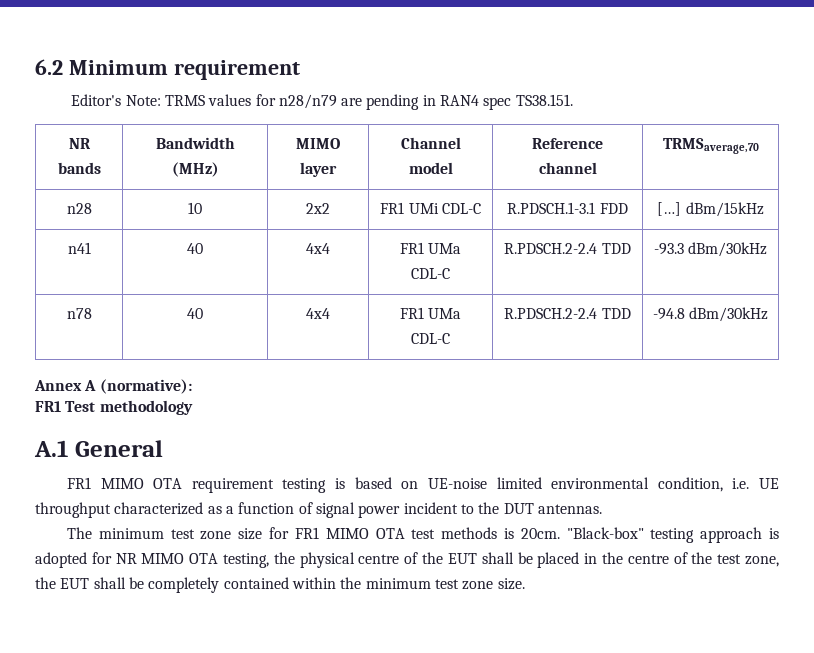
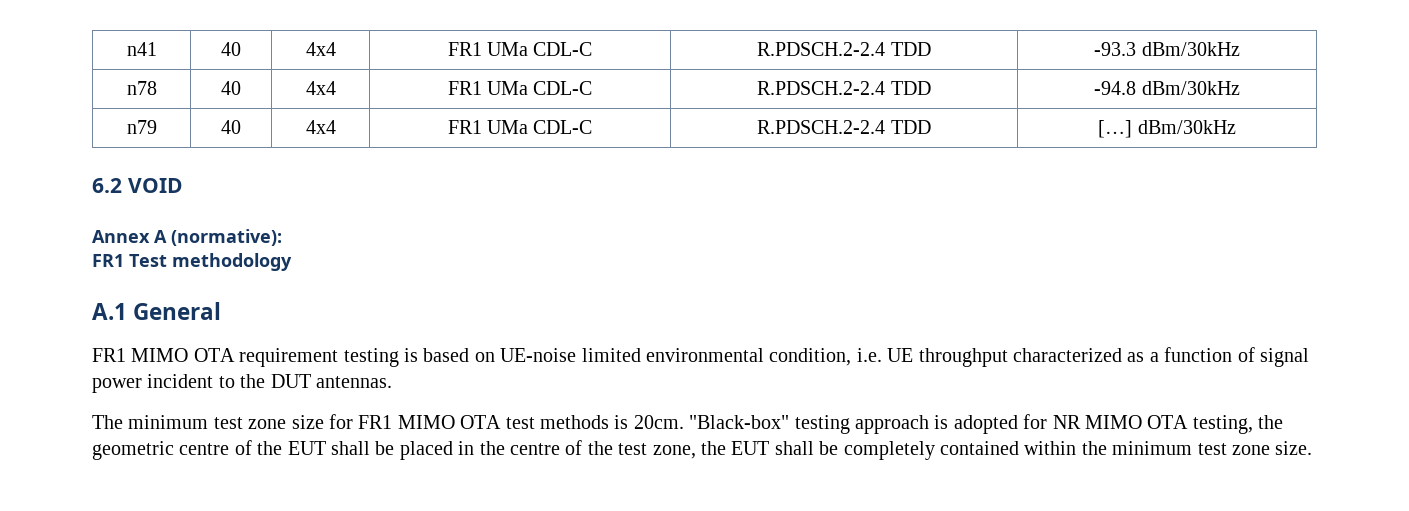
[35,59,300,80] [71,94,573,110] [68,138,91,149] [57,162,101,174] [155,137,235,149] [171,162,219,177] [296,138,340,149] [300,162,337,177] [400,137,461,149] [408,162,453,174] [532,138,603,149] [538,162,597,174] [662,138,759,154] [66,203,92,214] [187,202,202,214] [306,203,330,214] [380,202,481,214] [507,202,628,214] [657,202,764,217] 6.2 Minimum requirement // Editor's Note: TRMS values for n28/n79 are pending in RAN4 spec TS38.151. // NR bands | Bandwidth (MHz) | MIMO layer | Channel model | Reference channel | TRMSaverage,70 // n28 | 10 | 2x2 | FR1 UMi CDL-C | R.PDSCH.1-3.1 FDD | […] dBm/15kHz // -> (126, 49) none
(769, 314) none -> [126,120,157,134] [221,120,241,134] [305,120,336,134] [447,120,593,134] [757,120,931,134] [1098,120,1236,138] [92,178,183,193] // n79 | 40 | 4x4 | FR1 UMa CDL-C | R.PDSCH.2-2.4 TDD | […] dBm/30kHz // 6.2 VOID
[299,552,355,568] physical -> [92,441,174,460] geometric

